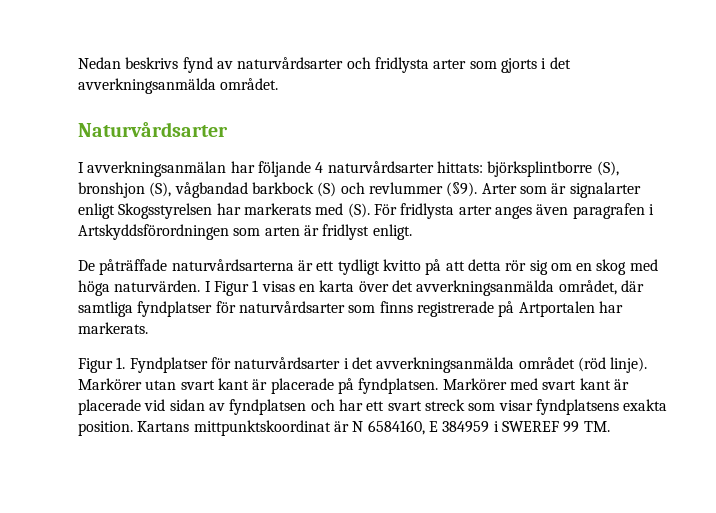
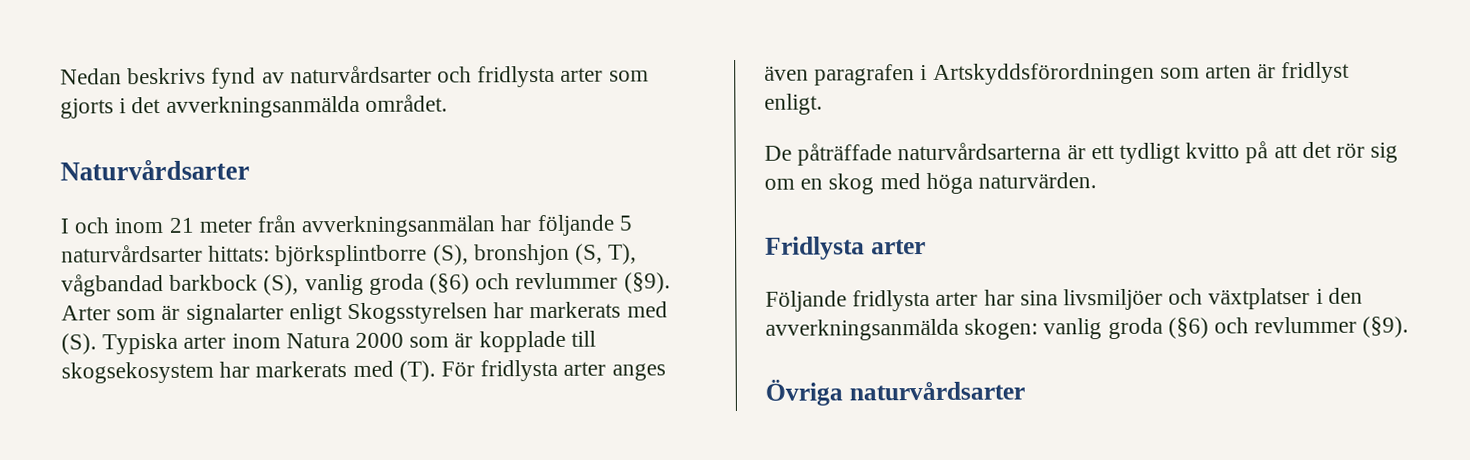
(84, 167) none -> [74,215,298,234] och inom 21 meter från
[315,162,324,173] 4 -> [618,215,633,231] 5
[149,182,337,198] (S), vågbandad barkbock (S) -> [575,243,638,265] [61,273,471,297] (S, T), vågbandad barkbock (S), vanlig groda (§6)
(370, 210) none -> [102,330,596,355] [61,360,436,384] Typiska arter inom Natura 2000 som är kopplade till skogsekosystem har markerats med (T).
[467,259,501,271] detta -> [1301,141,1332,159] det
[204,280,644,296] [78,301,623,317] [78,322,148,334] [78,357,648,373] [78,378,629,394] [78,399,668,415] [78,420,610,436] I Figur 1 visas en karta över det avverkningsanmälda området, där samtliga fyndplatser för naturvårdsarter som finns registrerade på Artportalen har markerats. // Figur 1. Fyndplatser för naturvårdsarter i det avverkningsanmälda området (röd linje). Markörer utan svart kant är placerade på fyndplatsen. Markörer med svart kant är placerade vid sidan av fyndplatsen och har ett svart streck som visar fyndplatsens exakta position. Kartans mittpunktskoordinat är N 6584160, E 384959 i SWEREF 99 TM. -> [765,236,926,260] [765,287,1363,312] [765,316,1410,341] [765,379,1025,406] // Fridlysta arter // Följande fridlysta arter har sina livsmiljöer och växtplatser i den avverkningsanmälda skogen: vanlig groda (§6) och revlummer (§9). // Övriga naturvårdsarter

